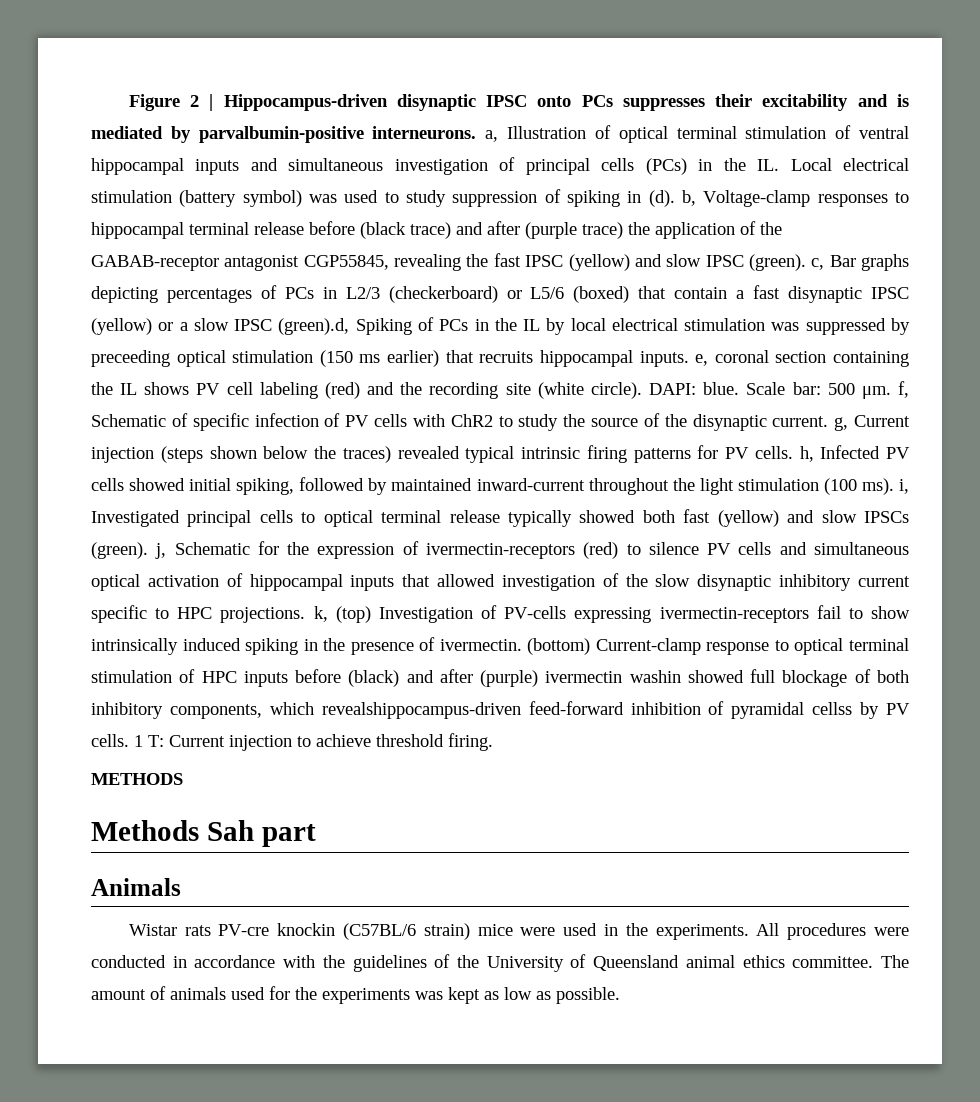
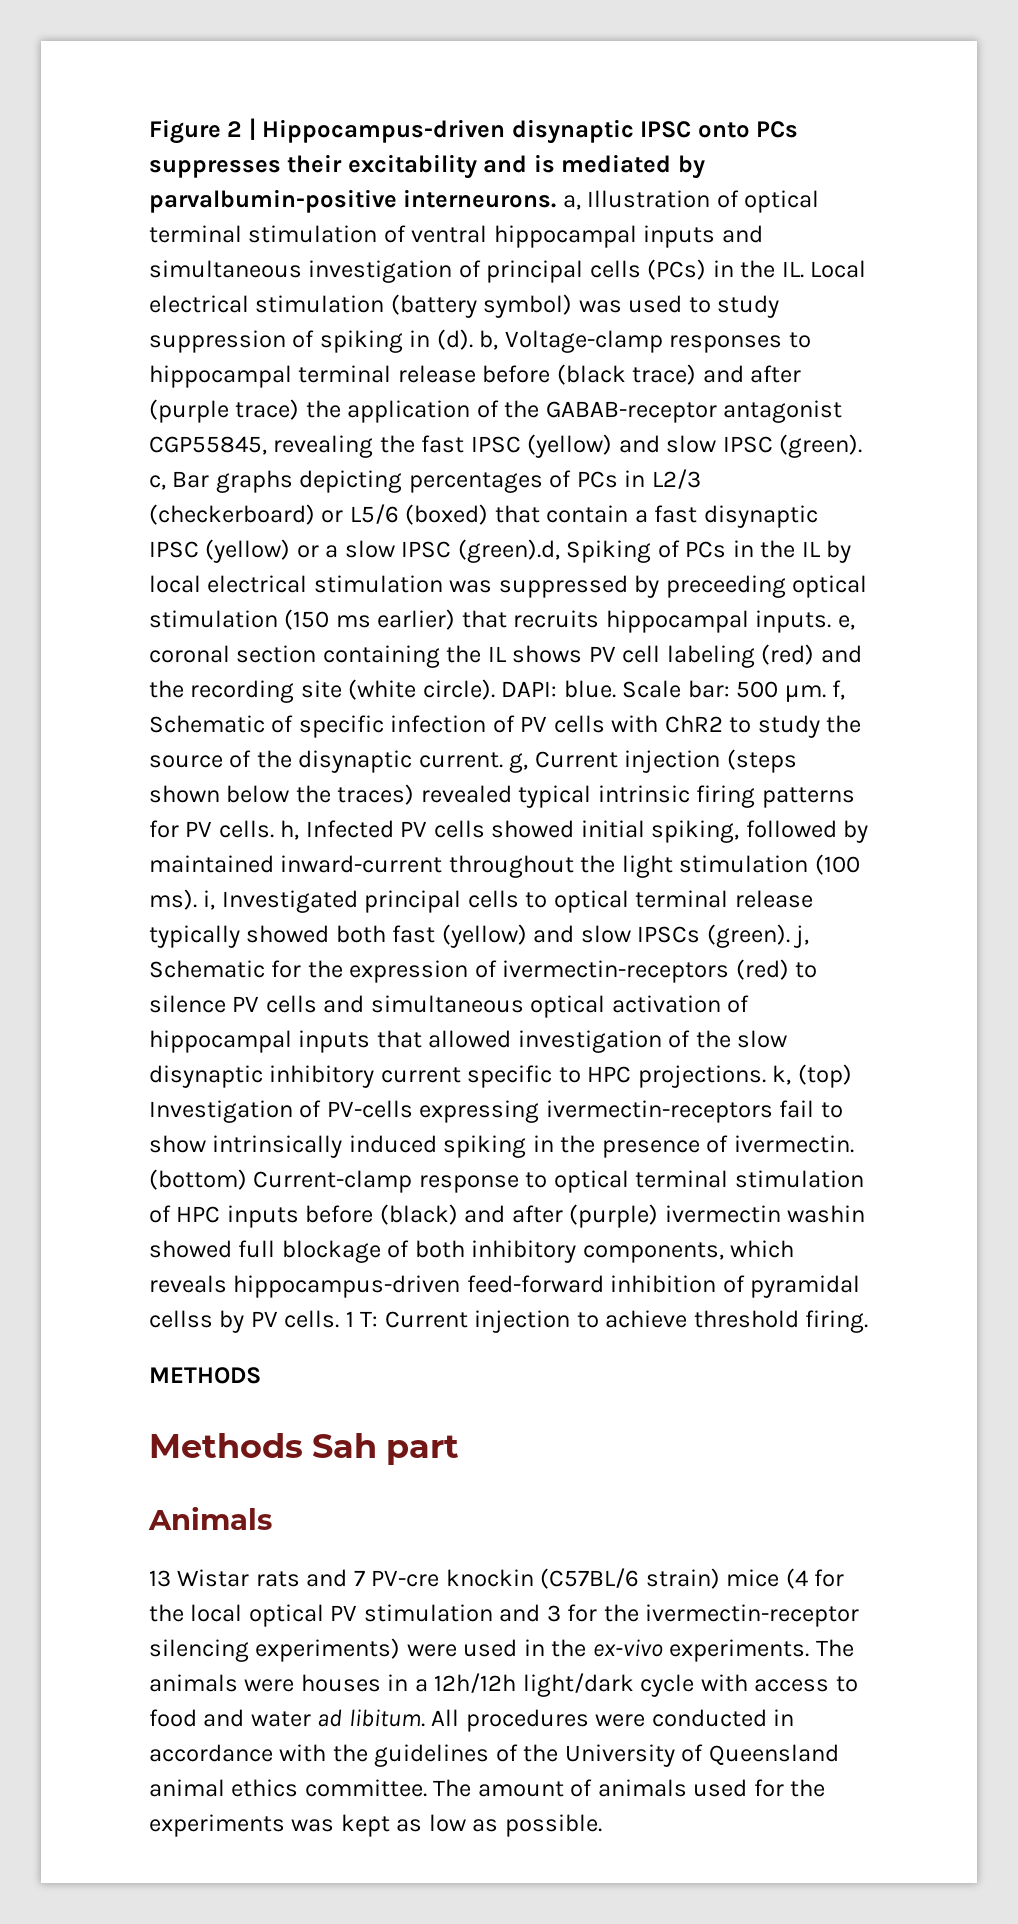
[321,702,521,719] revealshippocampus-driven -> [149,1275,461,1298] reveals hippocampus-driven
(181, 887) none -> [149,1570,171,1587] 13
(211, 930) none -> [306,1569,365,1587] and 7
[520,923,749,940] were used in the experiments. -> [785,1568,845,1589] [149,1604,860,1627] [149,1638,854,1662] [149,1673,858,1697] [149,1709,425,1727] (4 for the local optical PV stimulation and 3 for the ivermectin-receptor silencing experiments) were used in the ex-vivo experiments. The animals were houses in a 12h/12h light/dark cycle with access to food and water ad libitum.

